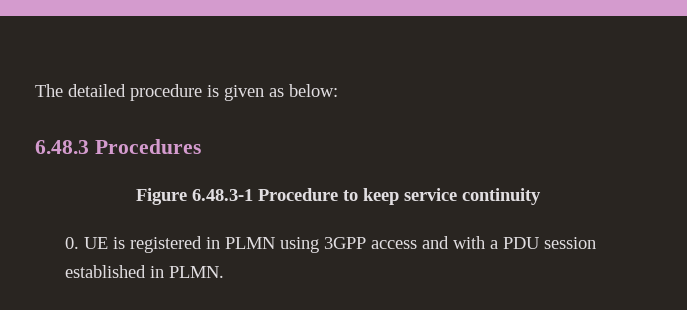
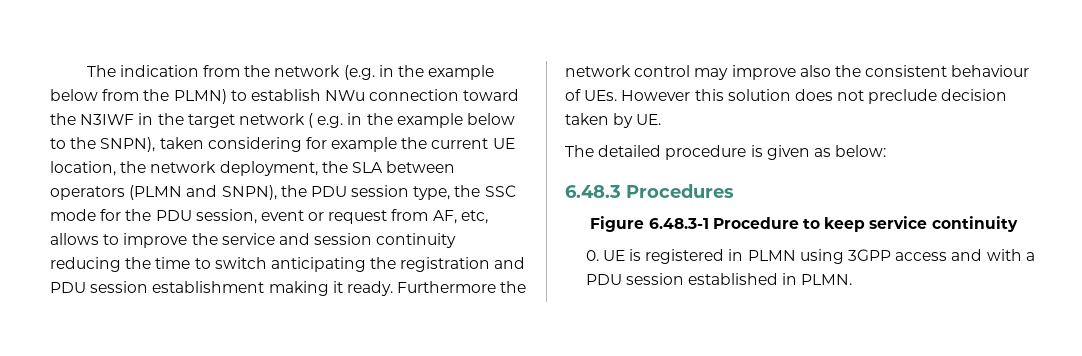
[35,84,63,97] The -> [86,65,495,80] [50,89,520,104] [50,113,516,128] [50,137,515,152] [50,161,456,176] [50,185,516,200] [50,209,488,224] [50,233,457,248] [50,257,526,272] [50,281,527,296] [565,65,1030,80] [565,89,1008,104] [565,113,662,128] [565,145,594,157] The indication from the network (e.g. in the example below from the PLMN) to establish NWu connection toward the N3IWF in the target network ( e.g. in the example below to the SNPN), taken considering for example the current UE location, the network deployment, the SLA between operators (PLMN and SNPN), the PDU session type, the SSC mode for the PDU session, event or request from AF, etc, allows to improve the service and session continuity reducing the time to switch anticipating the registration and PDU session establishment making it ready. Furthermore the network control may improve also the consistent behaviour of UEs. However this solution does not preclude decision taken by UE. // The

